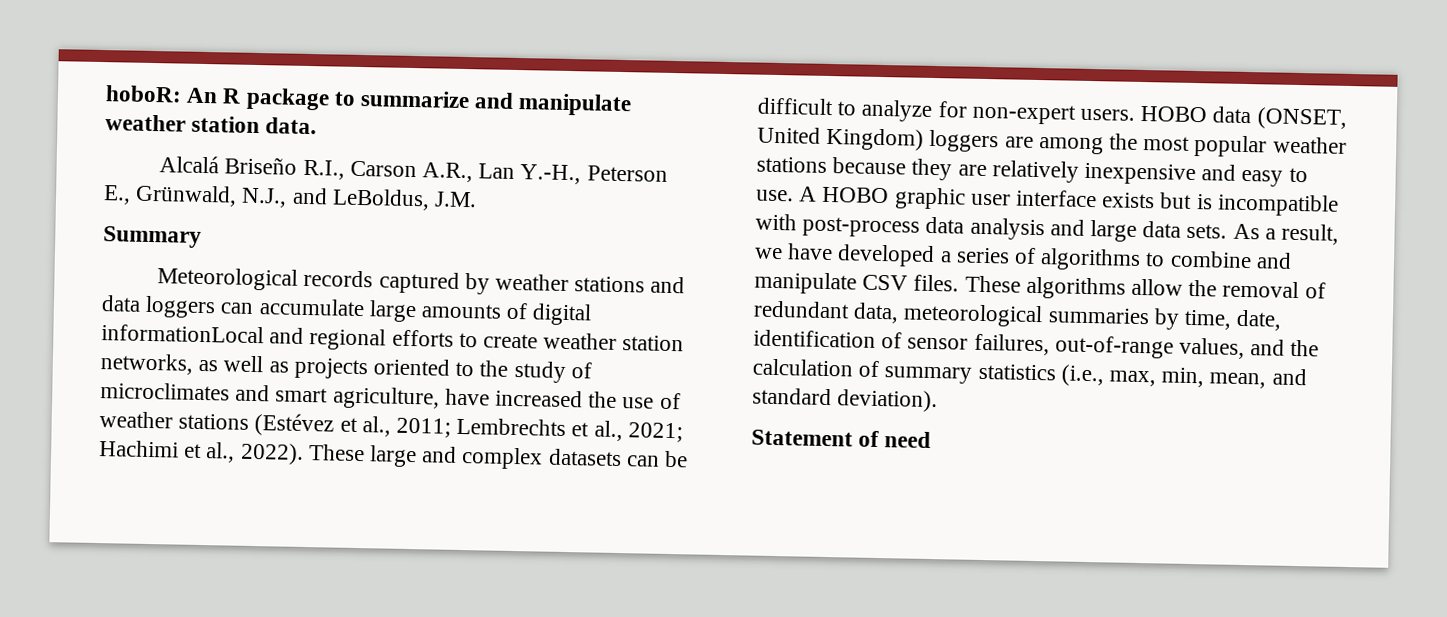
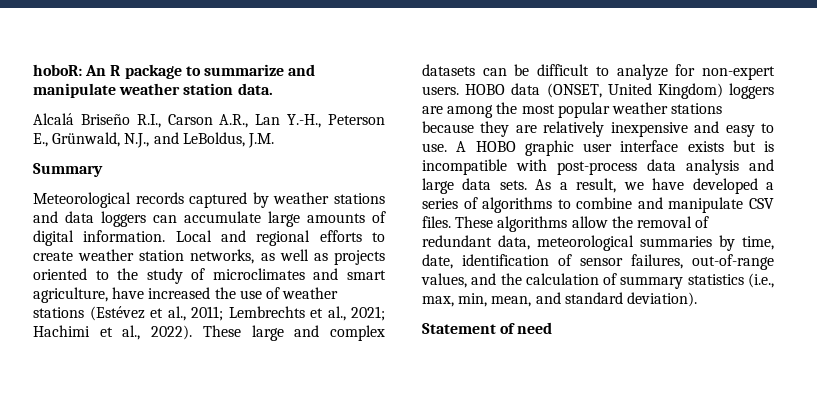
[101,324,264,344] informationLocal -> [83,230,212,242] information. Local

